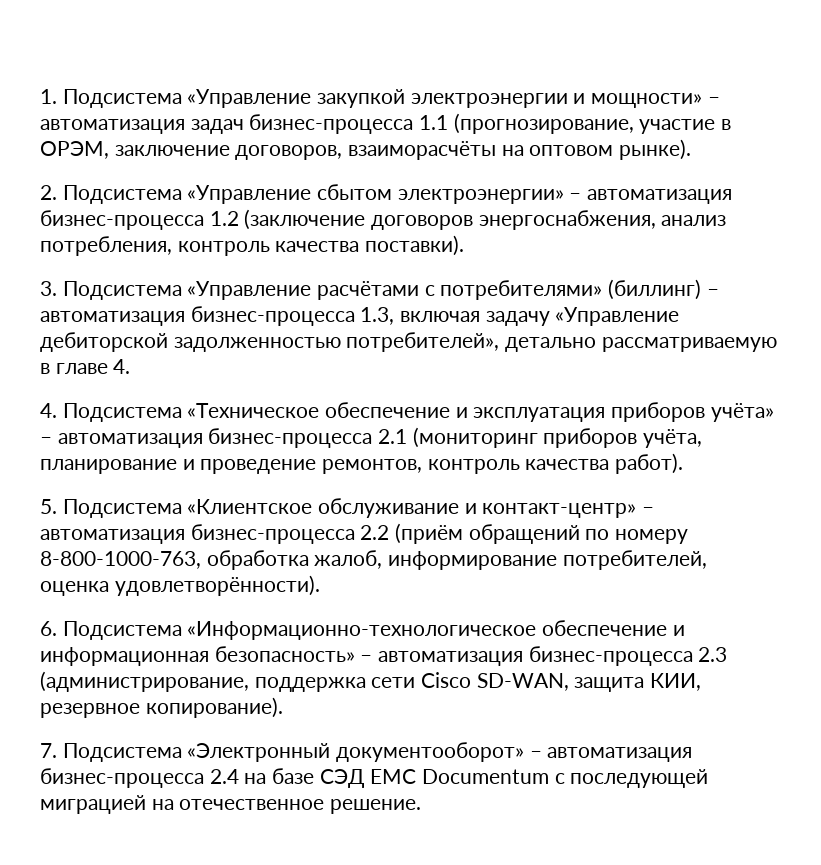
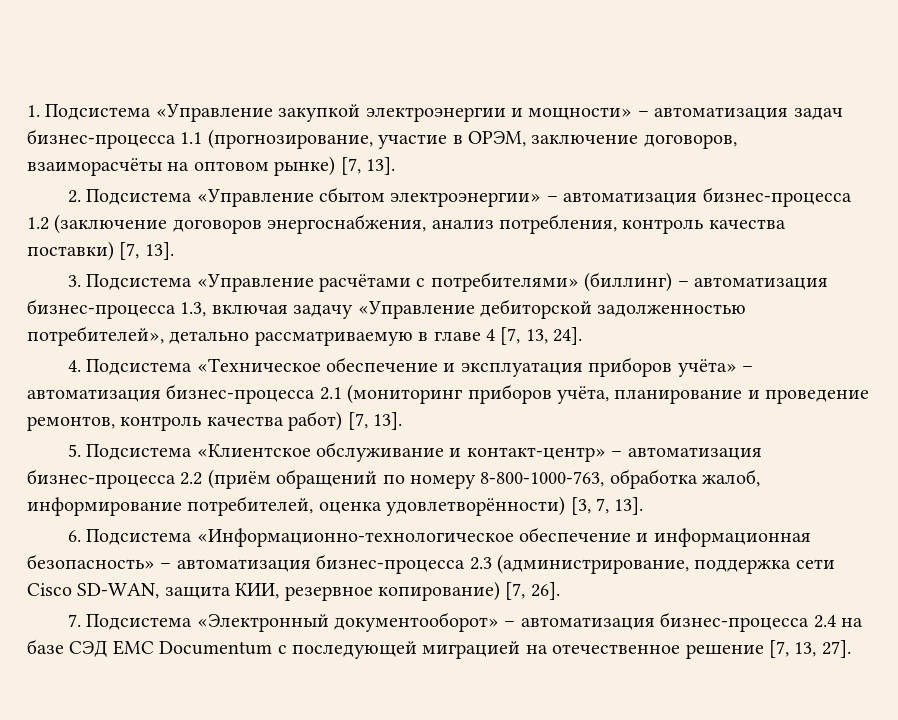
[619,139,692,160] рынке). -> [274,156,395,176] рынке) [7, 13].
[365,235,465,256] поставки). -> [27,241,174,261] поставки) [7, 13].
[113,359,131,374] 4. -> [485,327,583,345] 4 [7, 13, 24].
[615,453,684,474] работ). -> [288,411,402,431] работ) [7, 13].
[114,575,320,596] удовлетворённости). -> [386,496,644,516] удовлетворённости) [3, 7, 13].
[145,697,283,718] копирование). -> [378,581,560,601] копирование) [7, 26].
[330,799,422,814] решение. -> [685,640,851,659] решение [7, 13, 27].

